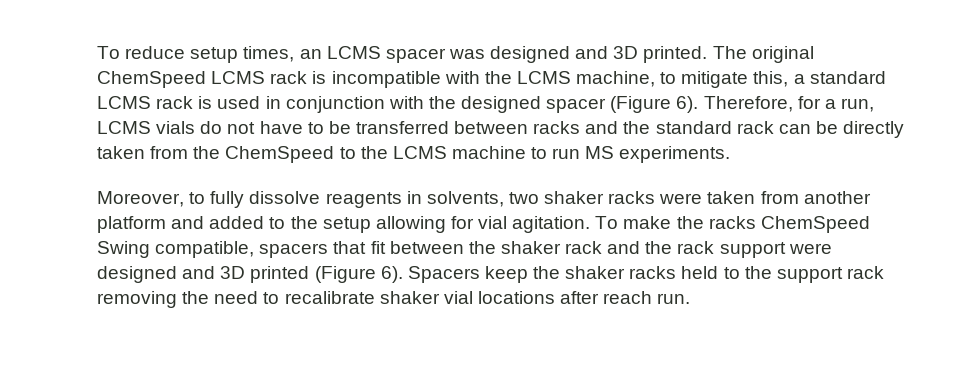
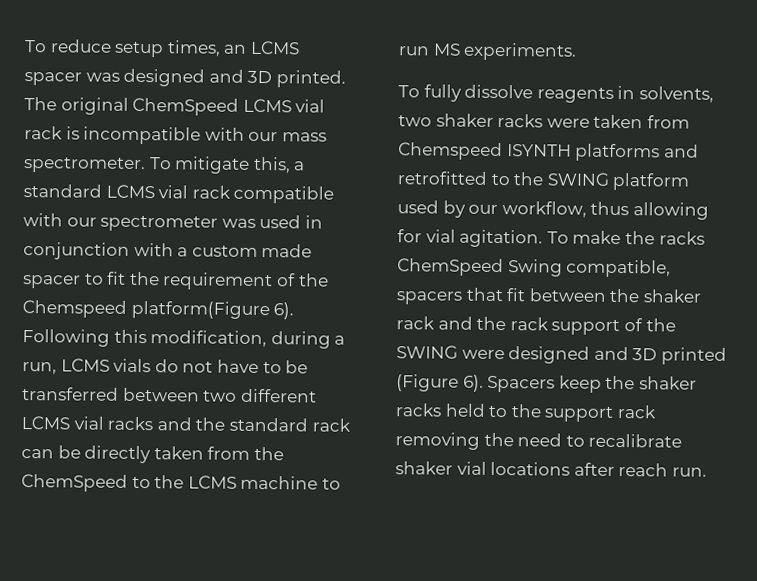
(266, 77) none -> [295,99,326,113] vial
[484,71,677,87] the LCMS machine, to -> [248,131,327,142] [23,157,172,174] our mass spectrometer. To
[156,96,821,113] rack is used in conjunction with the designed spacer (Figure 6). Therefore, for -> [158,185,335,204] [23,213,323,232] [23,242,313,260] [23,271,329,291] [22,300,295,320] [22,329,331,349] vial rack compatible with our spectrometer was used in conjunction with a custom made spacer to fit the requirement of the Chemspeed platform(Figure 6). Following this modification, during
(529, 127) none -> [203,388,317,403] [21,416,104,430] two different LCMS vial
[97,191,206,207] Moreover, to -> [398,85,420,98] To
[803,191,871,204] [97,216,371,233] another platform and added to the setup -> [398,142,699,162] [397,171,690,191] [397,200,630,218] Chemspeed ISYNTH platforms and retrofitted to the SWING platform used by our workflow, thus
(786, 250) none -> [623,318,676,332] [396,345,458,359] of the SWING

